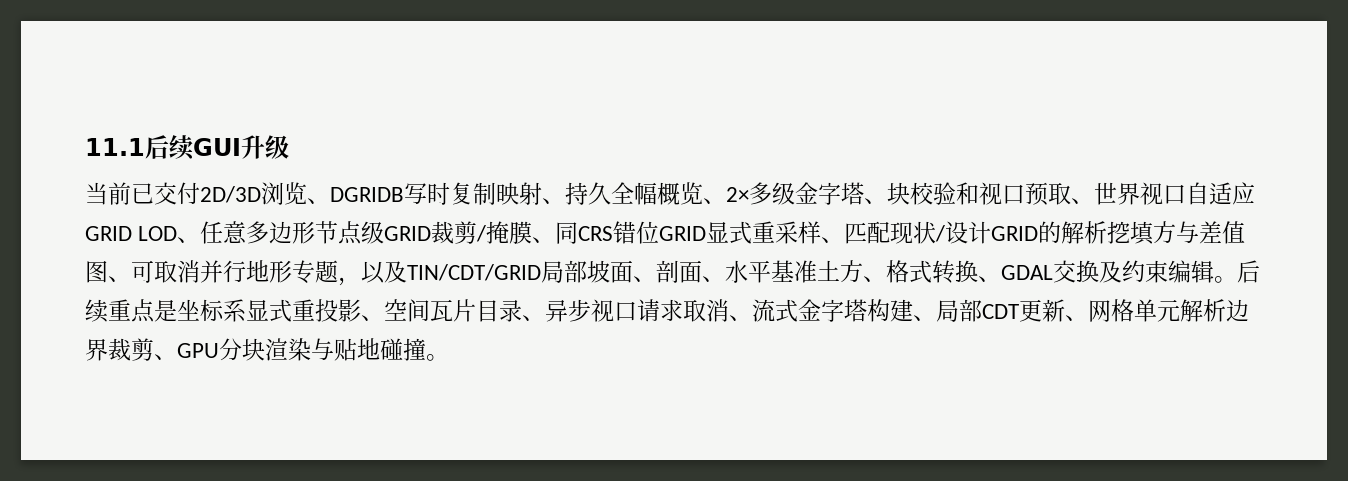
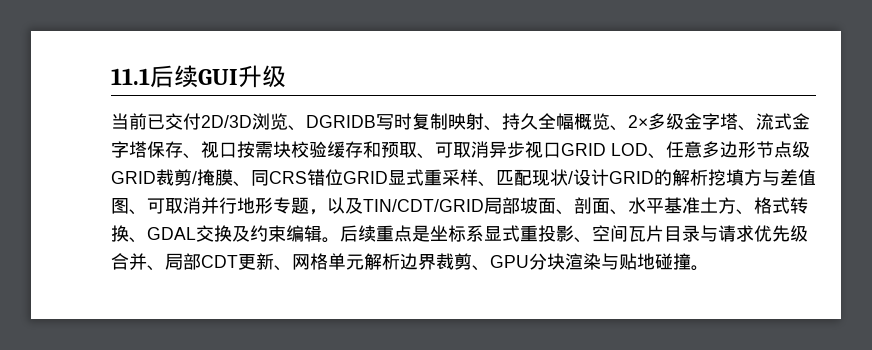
[887,182,1255,206] 块校验和视口预取、世界视口自适应 -> [756,113,810,130] [111,141,561,159] 流式金字塔保存、视口按需块校验缓存和预取、可取消异步视口
[522,299,913,322] 、异步视口请求取消、流式金字塔构建 -> [700,225,808,242] [111,253,147,270] 与请求优先级合并

